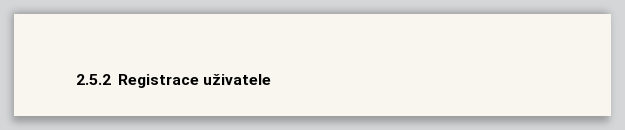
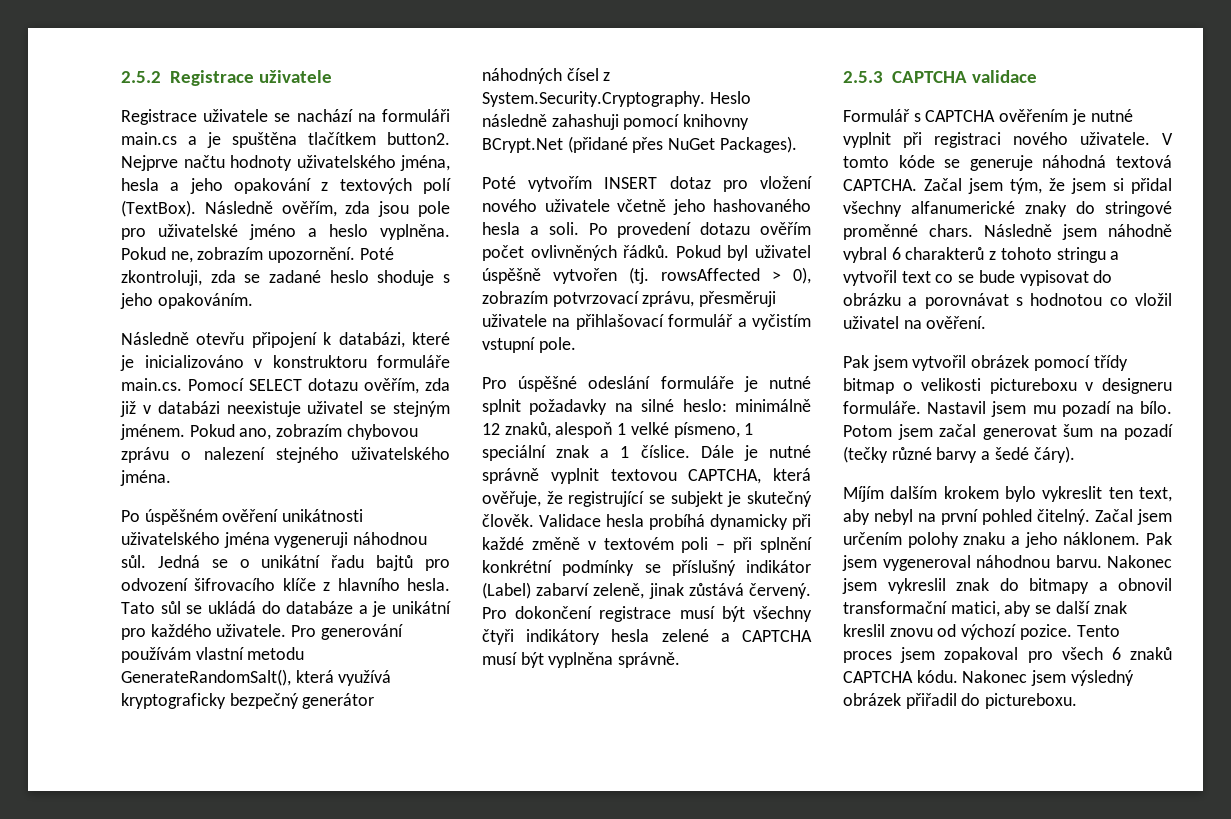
(272, 79) none -> [121,109,450,125] [121,132,450,148] [121,155,450,171] [121,178,451,194] [121,200,451,217] [121,224,450,240] [121,247,394,263] [121,270,450,286] [120,293,253,309] [121,332,450,348] [120,355,450,371] [121,378,450,394] [120,401,450,417] [120,424,418,440] [121,447,450,463] [120,470,171,486] [121,509,364,525] [121,532,428,548] [121,555,450,571] [121,578,450,591] [121,601,451,617] [121,624,403,640] [121,647,305,663] [121,669,392,686] [121,693,375,709] [482,68,611,84] [482,91,751,107] [482,114,750,130] [482,136,797,153] [482,176,812,192] [482,199,811,215] [482,222,811,238] [482,245,811,261] [482,267,811,284] [482,291,777,307] [482,314,811,330] [482,337,576,353] [482,376,811,392] [482,399,811,415] [482,422,754,438] [482,445,811,461] [482,468,811,484] [482,491,812,507] [482,514,811,530] [482,537,812,553] [482,560,811,576] [482,582,811,599] [482,606,812,622] [482,629,812,645] [482,652,681,668] [843,70,1037,83] [843,109,1133,125] [843,132,1173,148] [843,155,1172,171] [843,178,1172,194] [843,201,1172,217] [843,224,1172,240] [843,247,1120,263] [843,270,1113,286] [843,293,1172,309] [843,316,987,329] [843,355,1128,371] [843,378,1172,394] [843,401,1172,417] [843,424,1173,440] [843,446,1075,463] [843,486,1172,502] [843,509,1172,525] [843,532,1172,548] [842,555,1172,571] [842,578,1172,594] [843,601,1127,617] [843,624,1120,640] [843,647,1172,663] [843,670,1134,686] [843,693,1078,709] // Registrace uživatele se nachází na formuláři main.cs a je spuštěna tlačítkem button2. Nejprve načtu hodnoty uživatelského jména, hesla a jeho opakování z textových polí (TextBox). Následně ověřím, zda jsou pole pro uživatelské jméno a heslo vyplněna. Pokud ne, zobrazím upozornění. Poté zkontroluji, zda se zadané heslo shoduje s jeho opakováním. // Následně otevřu připojení k databázi, které je inicializováno v konstruktoru formuláře main.cs. Pomocí SELECT dotazu ověřím, zda již v databázi neexistuje uživatel se stejným jménem. Pokud ano, zobrazím chybovou zprávu o nalezení stejného uživatelského jména. // Po úspěšném ověření unikátnosti uživatelského jména vygeneruji náhodnou sůl. Jedná se o unikátní řadu bajtů pro odvození šifrovacího klíče z hlavního hesla. Tato sůl se ukládá do databáze a je unikátní pro každého uživatele. Pro generování používám vlastní metodu GenerateRandomSalt(), která využívá kryptograficky bezpečný generátor náhodných čísel z System.Security.Cryptography. Heslo následně zahashuji pomocí knihovny BCrypt.Net (přidané přes NuGet Packages). // Poté vytvořím INSERT dotaz pro vložení nového uživatele včetně jeho hashovaného hesla a soli. Po provedení dotazu ověřím počet ovlivněných řádků. Pokud byl uživatel úspěšně vytvořen (tj. rowsAffected > 0), zobrazím potvrzovací zprávu, přesměruji uživatele na přihlašovací formulář a vyčistím vstupní pole. // Pro úspěšné odeslání formuláře je nutné splnit požadavky na silné heslo: minimálně 12 znaků, alespoň 1 velké písmeno, 1 speciální znak a 1 číslice. Dále je nutné správně vyplnit textovou CAPTCHA, která ověřuje, že registrující se subjekt je skutečný člověk. Validace hesla probíhá dynamicky při každé změně v textovém poli – při splnění konkrétní podmínky se příslušný indikátor (Label) zabarví zeleně, jinak zůstává červený. Pro dokončení registrace musí být všechny čtyři indikátory hesla zelené a CAPTCHA musí být vyplněna správně. // 2.5.3 CAPTCHA validace // Formulář s CAPTCHA ověřením je nutné vyplnit při registraci nového uživatele. V tomto kóde se generuje náhodná textová CAPTCHA. Začal jsem tým, že jsem si přidal všechny alfanumerické znaky do stringové proměnné chars. Následně jsem náhodně vybral 6 charakterů z tohoto stringu a vytvořil text co se bude vypisovat do obrázku a porovnávat s hodnotou co vložil uživatel na ověření. // Pak jsem vytvořil obrázek pomocí třídy bitmap o velikosti pictureboxu v designeru formuláře. Nastavil jsem mu pozadí na bílo. Potom jsem začal generovat šum na pozadí (tečky různé barvy a šedé čáry). // Míjím dalším krokem bylo vykreslit ten text, aby nebyl na první pohled čitelný. Začal jsem určením polohy znaku a jeho náklonem. Pak jsem vygeneroval náhodnou barvu. Nakonec jsem vykreslil znak do bitmapy a obnovil transformační matici, aby se další znak kreslil znovu od výchozí pozice. Tento proces jsem zopakoval pro všech 6 znaků CAPTCHA kódu. Nakonec jsem výsledný obrázek přiřadil do pictureboxu.

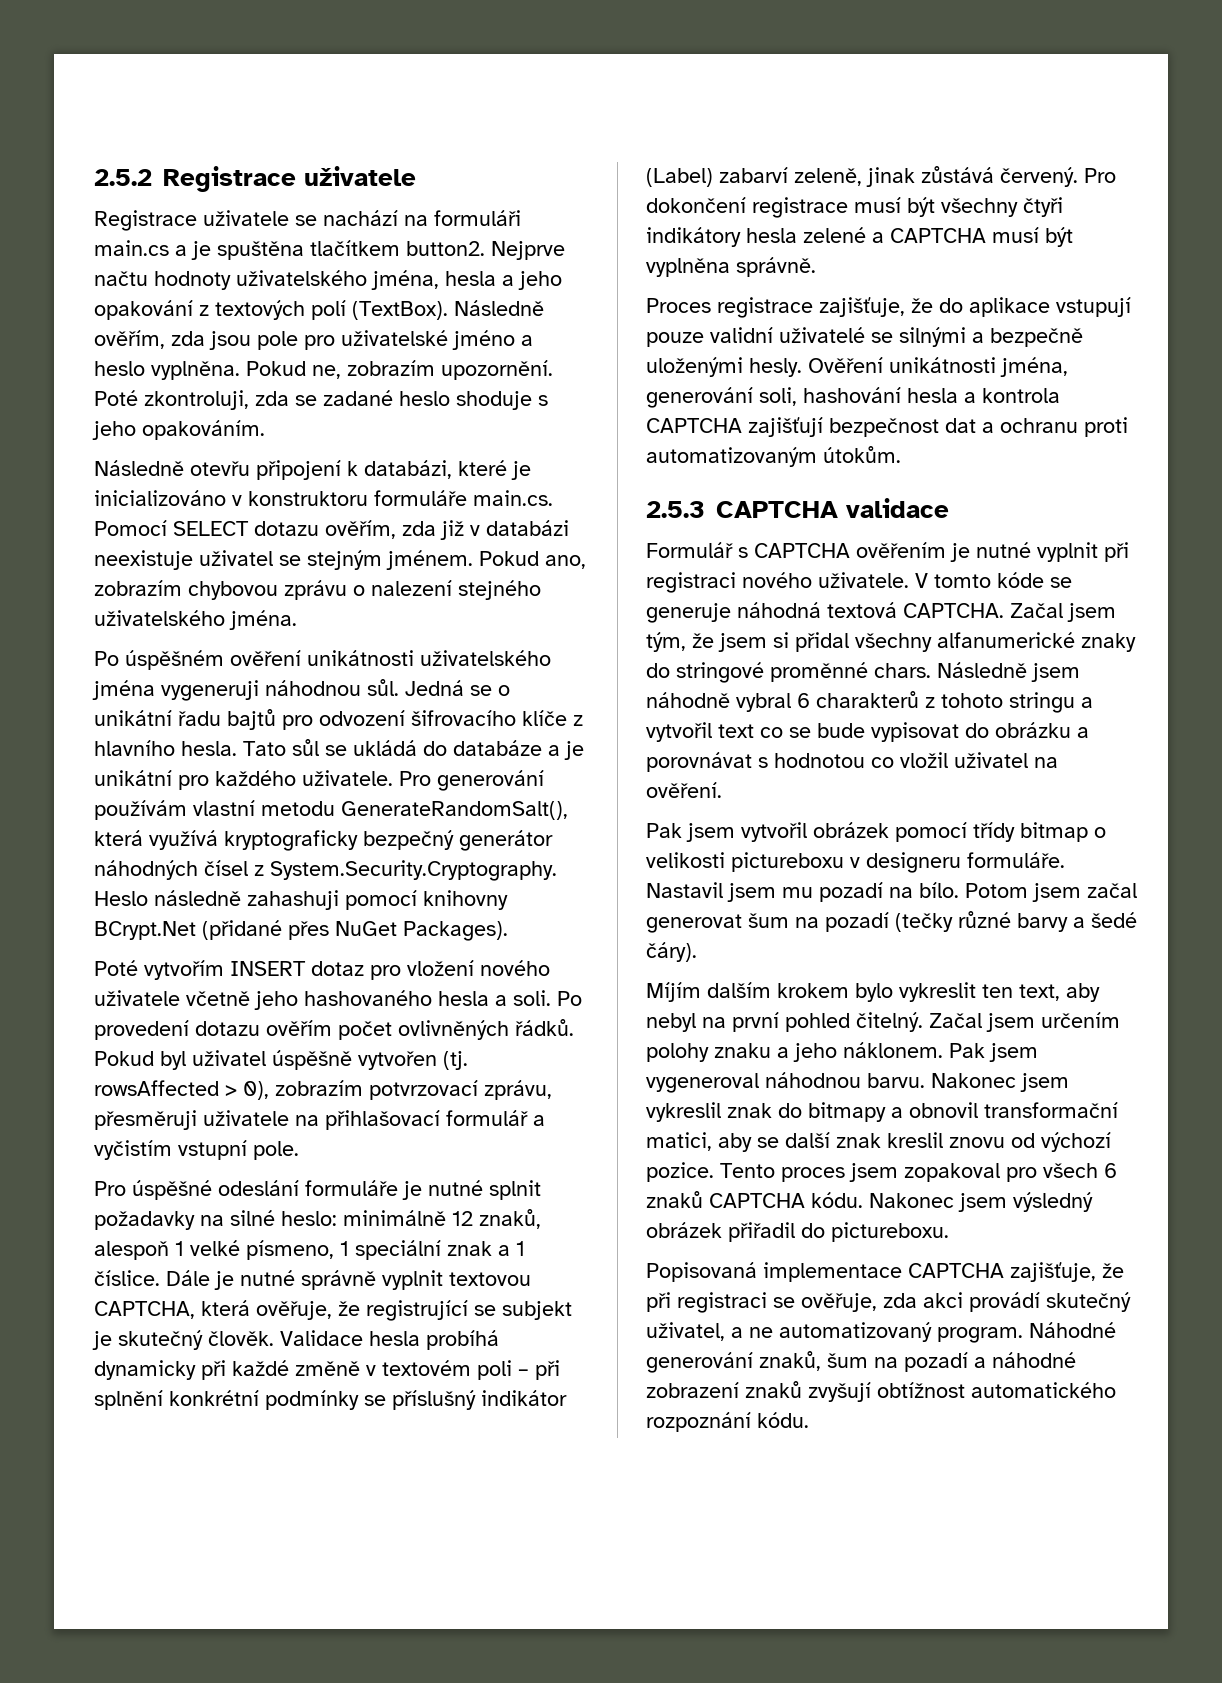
(681, 660) none -> [646,297,1131,318] [646,327,1083,347] [646,357,1068,377] [646,387,1060,408] [646,417,1128,437] [646,446,901,467] // Proces registrace zajišťuje, že do aplikace vstupují pouze validní uživatelé se silnými a bezpečně uloženými hesly. Ověření unikátnosti jména, generování soli, hashování hesla a kontrola CAPTCHA zajišťují bezpečnost dat a ochranu proti automatizovaným útokům.
(1078, 701) none -> [646,1262,1124,1282] [646,1292,1131,1313] [646,1322,1116,1343] [646,1351,1076,1373] [646,1381,1116,1402] [646,1412,809,1432] // Popisovaná implementace CAPTCHA zajišťuje, že při registraci se ověřuje, zda akci provádí skutečný uživatel, a ne automatizovaný program. Náhodné generování znaků, šum na pozadí a náhodné zobrazení znaků zvyšují obtížnost automatického rozpoznání kódu.

